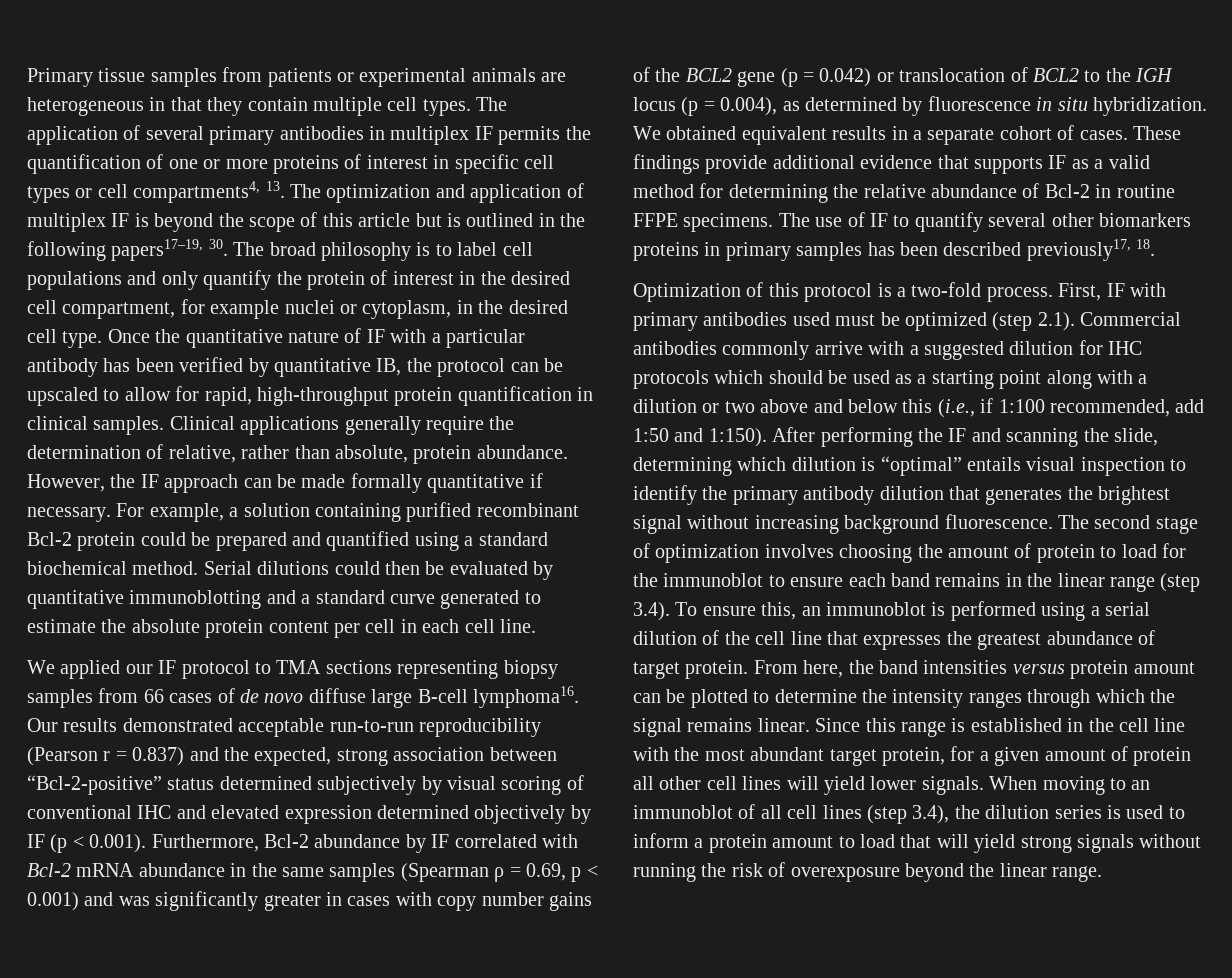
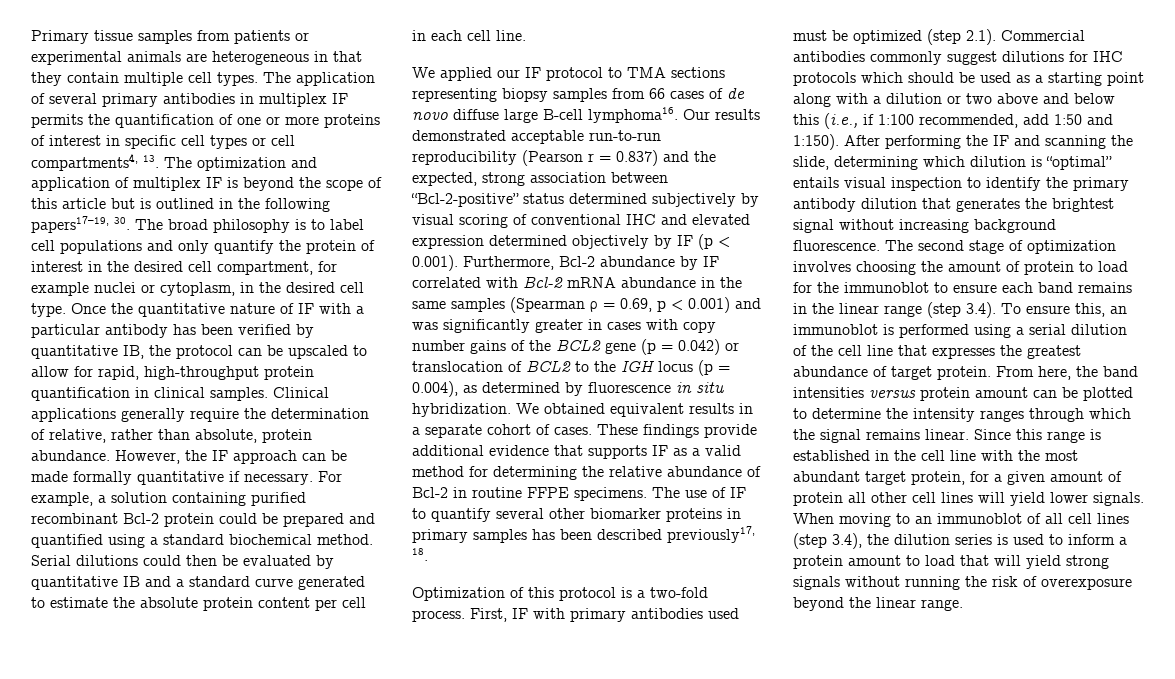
[129,590,262,609] immunoblotting -> [123,576,140,587] IB
[1099,213,1191,227] biomarkers -> [590,508,661,519] biomarker
[814,341,1074,360] arrive with a suggested dilution -> [947,51,1064,65] suggest dilutions

